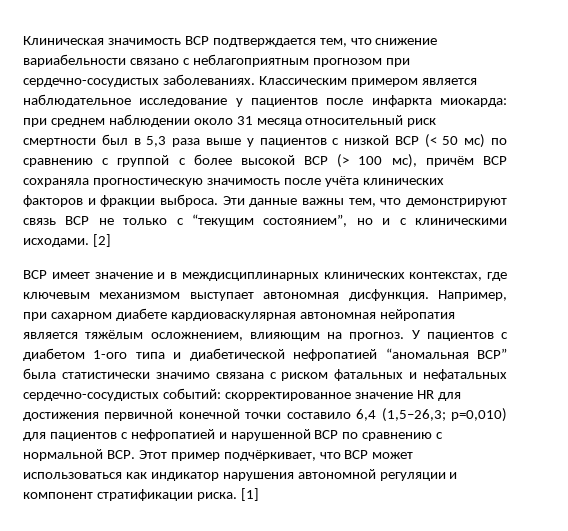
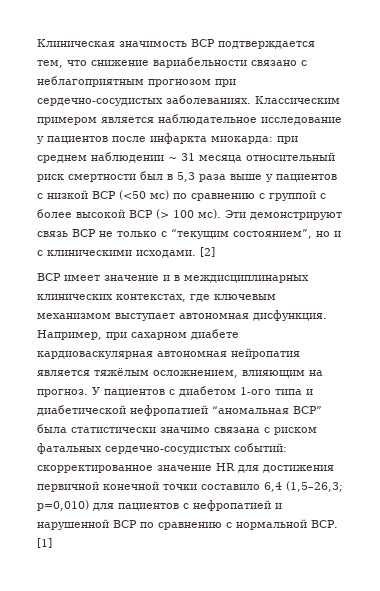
[193,118,233,125] около -> [168,156,177,161] ~
[424,134,459,148] (< 50 -> [119,190,146,200] (<50
[391,154,508,168] [23,176,444,187] [23,194,402,207] мс), причём ВСР сохраняла прогностическую значимость после учёта клинических факторов и фракции выброса. Эти данные важны тем, что -> [198,209,246,219] мс). Эти
[409,369,507,381] и нефатальных -> (102, 448) none
[138,450,414,461] [23,469,458,481] [23,489,237,501] Этот пример подчёркивает, что ВСР может использоваться как индикатор нарушения автономной регуляции и компонент стратификации риска. -> (338, 524) none

